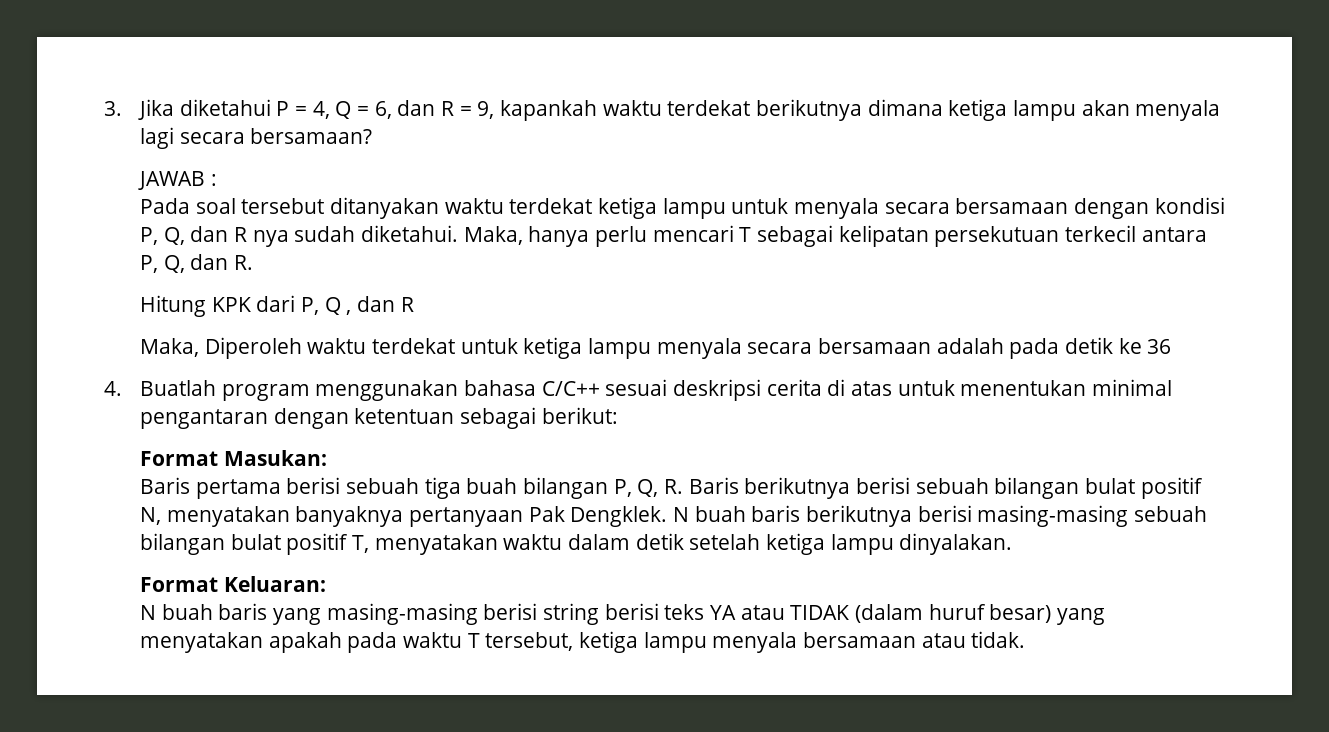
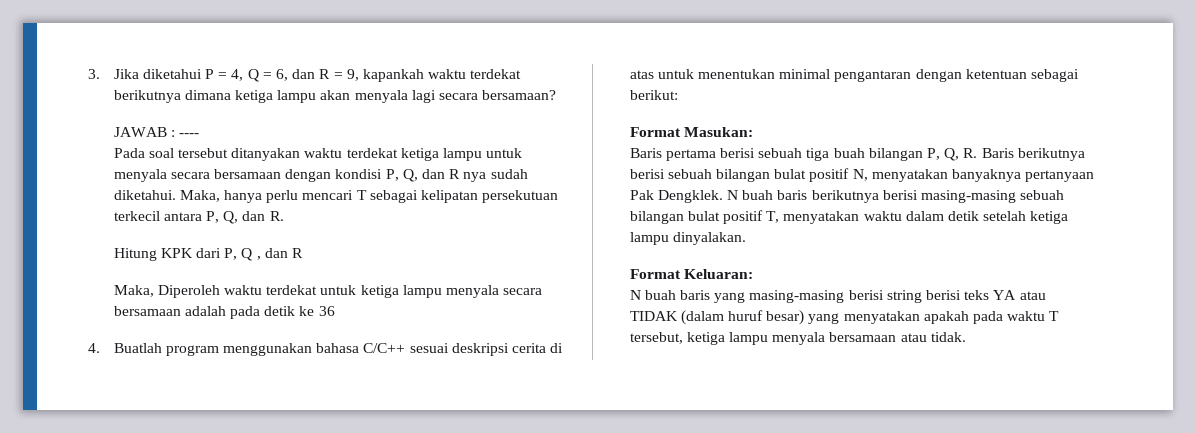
(217, 180) none -> [179,133,200,137] ----

